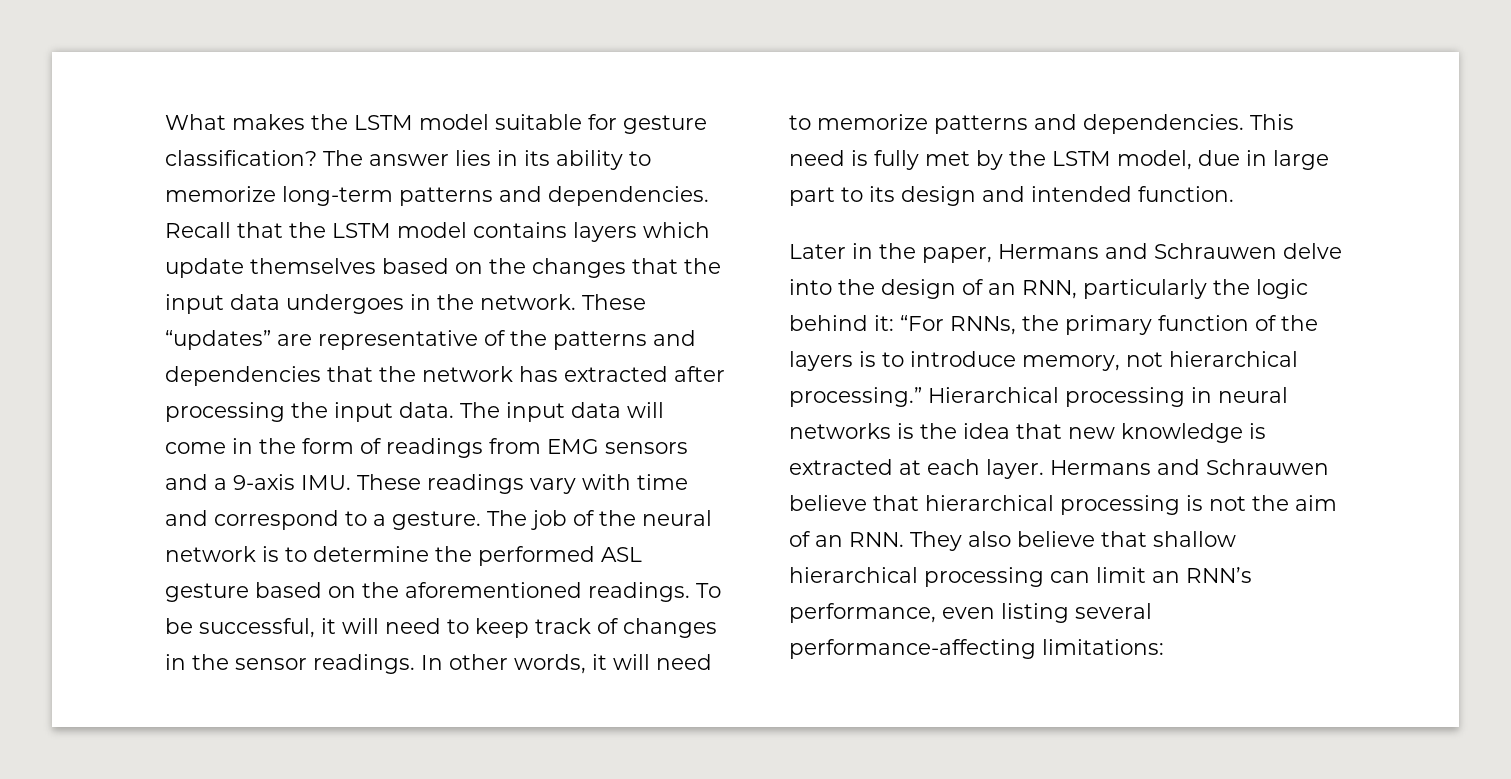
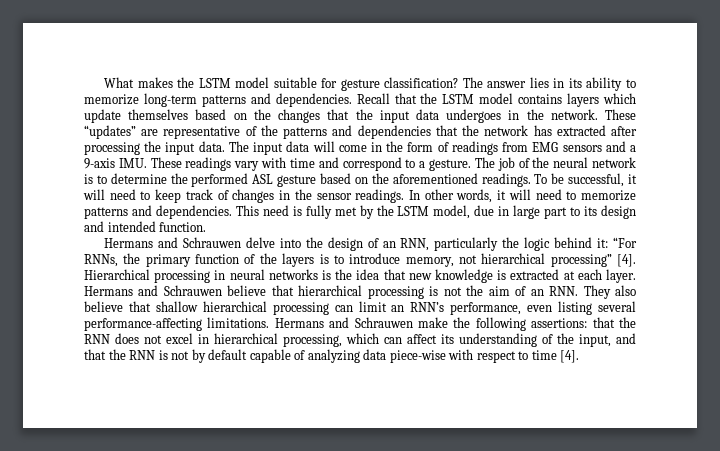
[789,243,992,263] Later in the paper, -> (207, 227) none
[789,387,922,407] processing.” -> [550,254,636,267] processing” [4].
[1042,639,1164,655] limitations: -> [207,317,636,331] [84,333,636,347] [84,349,580,363] limitations. Hermans and Schrauwen make the following assertions: that the RNN does not excel in hierarchical processing, which can affect its understanding of the input, and that the RNN is not by default capable of analyzing data piece-wise with respect to time [4].

